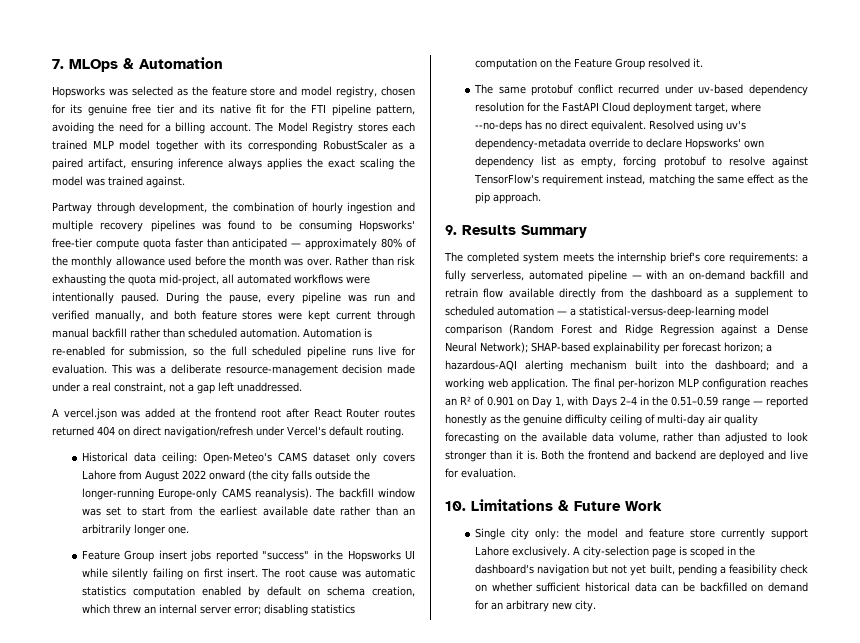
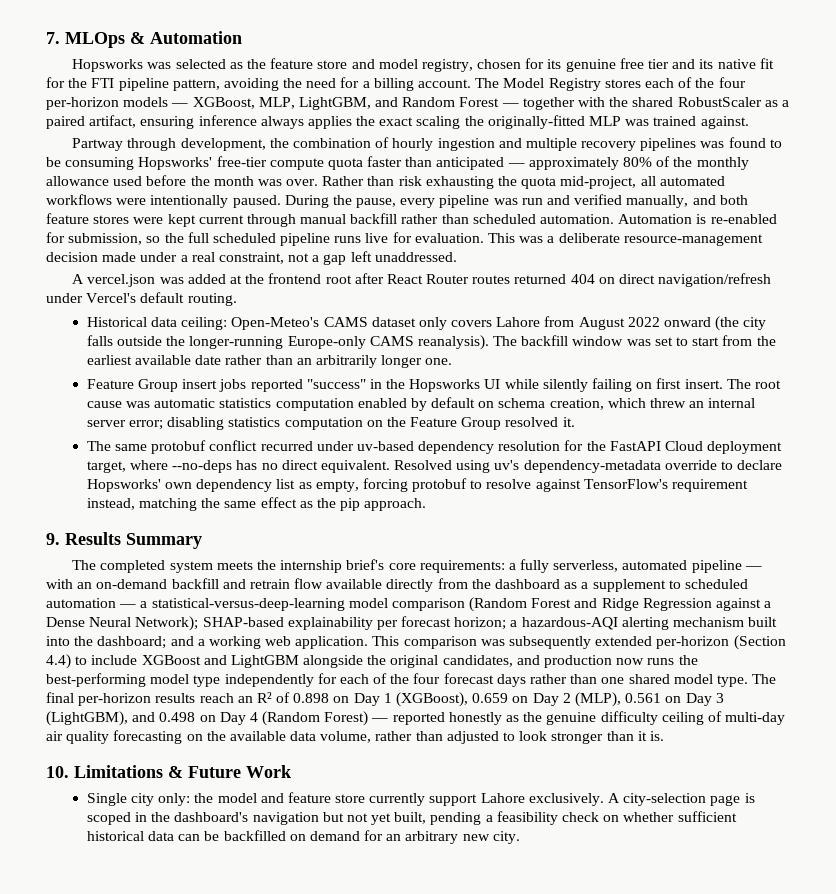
[52,140,317,152] trained MLP model together with its corresponding -> [678,77,746,88] [46,97,674,110] of the four per-horizon models — XGBoost, MLP, LightGBM, and Random Forest — together with the shared
[52,176,83,186] model -> [487,115,622,129] originally-fitted MLP
[570,378,808,390] The final per-horizon MLP configuration reaches -> [372,635,786,650] [46,654,698,669] [46,673,777,687] [46,692,234,706] This comparison was subsequently extended per-horizon (Section 4.4) to include XGBoost and LightGBM alongside the original candidates, and production now runs the best-performing model type independently for each of the four forecast days rather than one shared model type. The final per-horizon results reach
[486,396,750,408] 0.901 on Day 1, with Days 2–4 in the 0.51–0.59 range -> [293,692,724,707] [46,711,369,726] 0.898 on Day 1 (XGBoost), 0.659 on Day 2 (MLP), 0.561 on Day 3 (LightGBM), and 0.498 on Day 4 (Random Forest)
[541,450,808,462] [445,468,516,478] Both the frontend and backend are deployed and live for evaluation. -> (664, 736) none

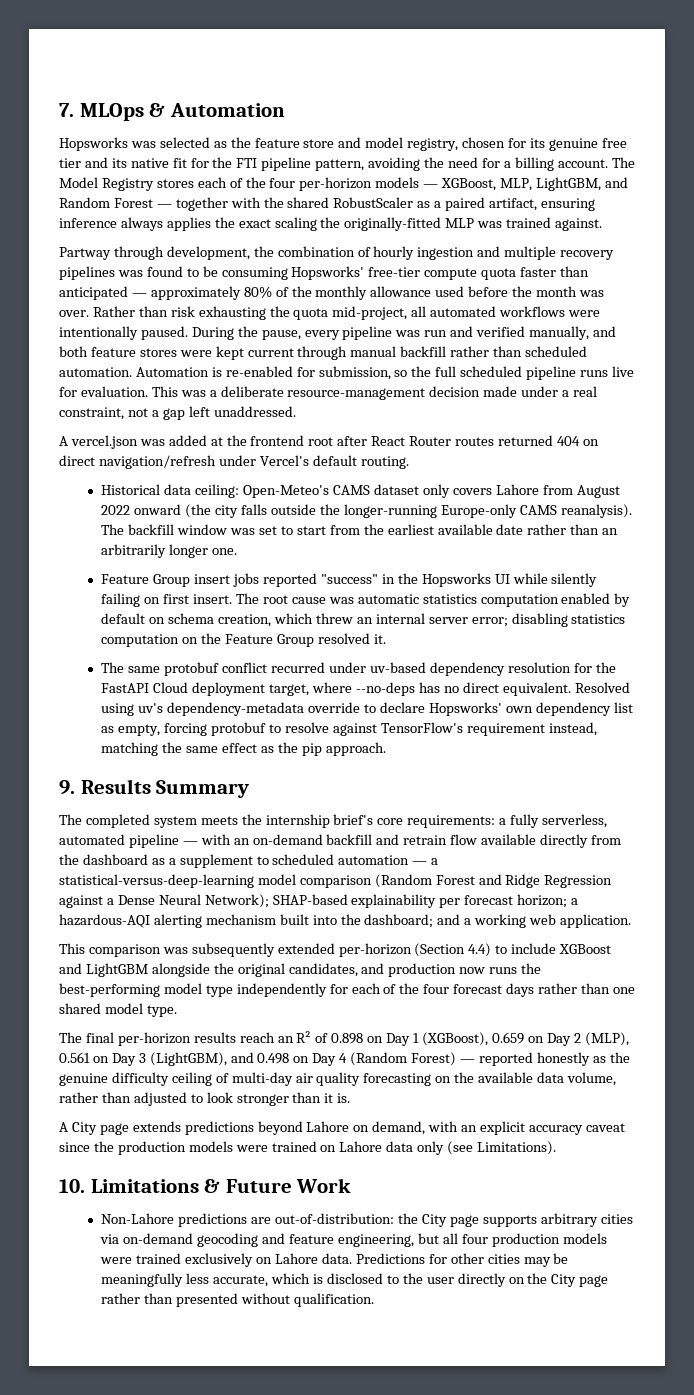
(369, 642) none -> (632, 921) //
(748, 681) none -> (177, 1011) //
(664, 736) none -> [59,1121,625,1135] [59,1141,557,1155] // A City page extends predictions beyond Lahore on demand, with an explicit accuracy caveat since the production models were trained on Lahore data only (see Limitations).
[86,792,755,806] [86,811,737,825] [86,830,520,844] Single city only: the model and feature store currently support Lahore exclusively. A city-selection page is scoped in the dashboard's navigation but not yet built, pending a feasibility check on whether sufficient historical data can be backfilled on demand for an arbitrary new city. -> [101,1213,633,1227] [100,1233,607,1247] [100,1253,569,1267] [101,1273,609,1287] [101,1293,375,1307] Non-Lahore predictions are out-of-distribution: the City page supports arbitrary cities via on-demand geocoding and feature engineering, but all four production models were trained exclusively on Lahore data. Predictions for other cities may be meaningfully less accurate, which is disclosed to the user directly on the City page rather than presented without qualification.

